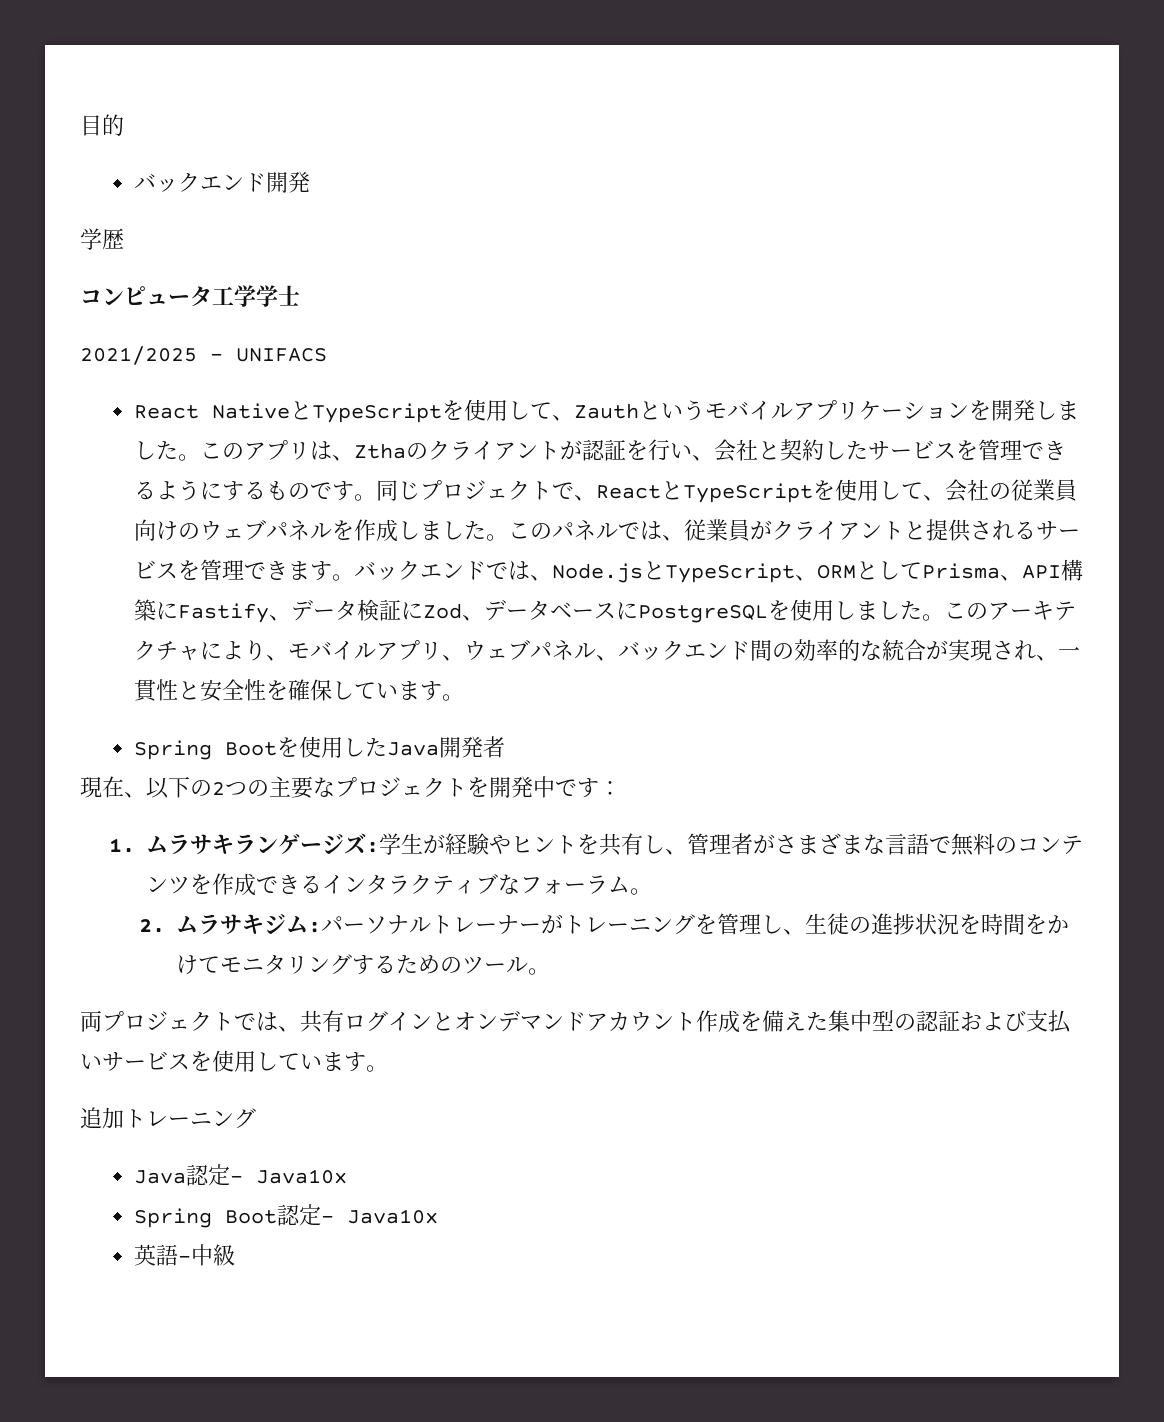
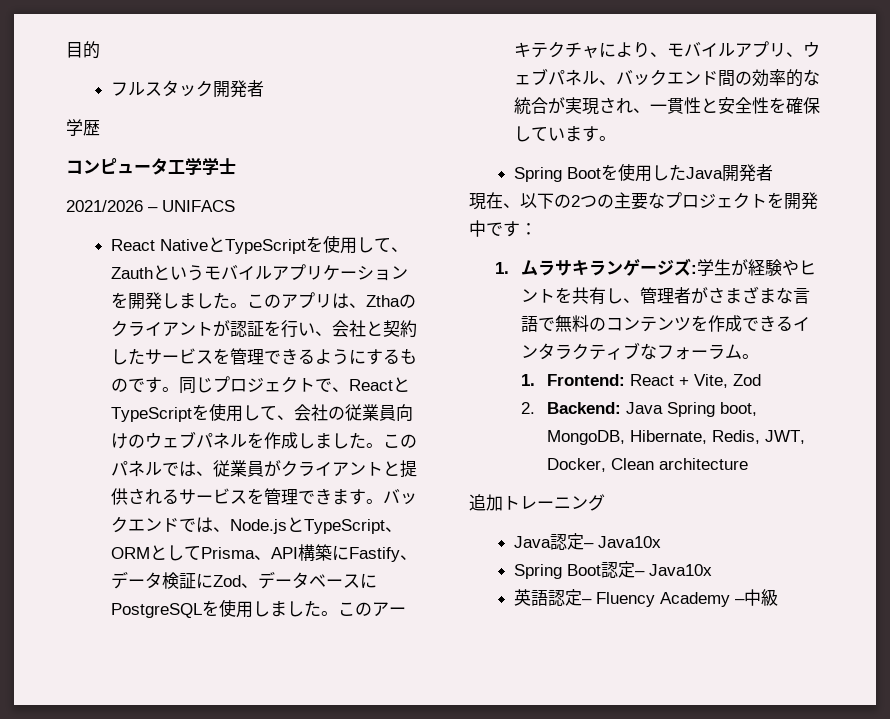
[133,171,310,193] バックエンド開発 -> [110,80,264,98] フルスタック開発者
[80,346,197,365] 2021/2025 -> [66,200,143,212] 2021/2026
[138,913,1069,935] [175,954,550,975] [80,1010,1071,1033] [80,1050,388,1072] 2.ムラサキジム:パーソナルトレーナーがトレーニングを管理し、生徒の進捗状況を時間をかけてモニタリングするためのツール。 // 両プロジェクトでは、共有ログインとオンデマンドアカウント作成を備えた集中型の認証および支払いサービスを使用しています。 -> [521,374,762,388] [521,402,758,417] [547,430,806,445] [547,458,749,472] 1. Frontend: React + Vite, Zod // 2. Backend: Java Spring boot, MongoDB, Hibernate, Redis, JWT, Docker, Clean architecture
(178, 1255) none -> [547,589,730,607] 認定– Fluency Academy

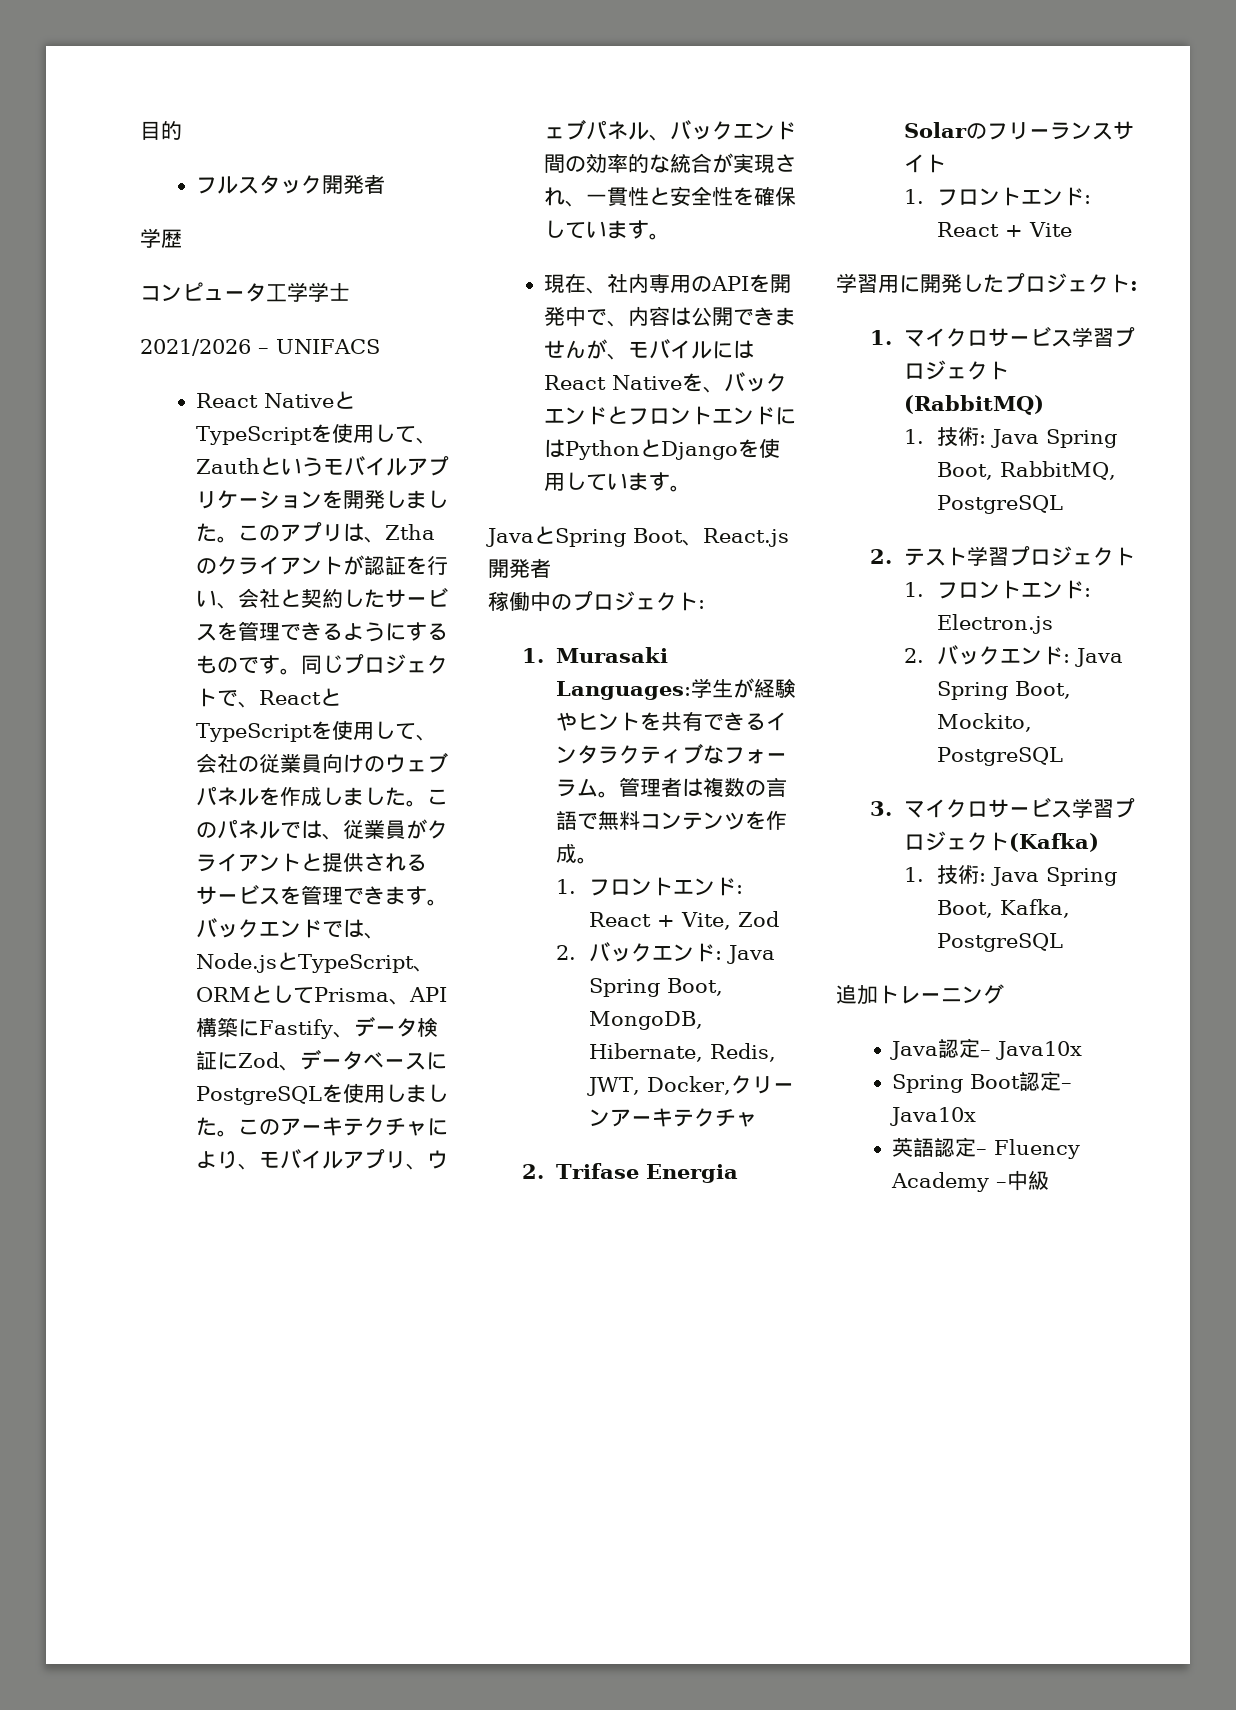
[513,163,773,182] [469,192,818,210] [469,220,537,237] [495,258,698,276] Spring Bootを使用したJava開発者 // 現在、以下の2つの主要なプロジェクトを開発中です： // 1.ムラサキランゲージズ: -> [544,273,792,294] [544,306,797,327] [544,339,755,360] [544,372,788,393] [544,406,797,425] [544,438,781,460] [544,472,692,492] [486,526,789,547] [488,558,551,578] [488,591,705,612] [521,647,668,663] [555,681,691,700] 現在、社内専用のAPIを開発中で、内容は公開できませんが、モバイルにはReact Nativeを、バックエンドとフロントエンドにはPythonとDjangoを使用しています。 // JavaとSpring Boot、React.js開発者 // 稼働中のプロジェクト: // 1. Murasaki Languages:
[606,286,811,304] [521,315,743,332] し、管理者がさまざまな言語で無料のコンテンツを作成 -> (703, 721) none
[521,374,626,386] // 1. Frontend: -> [618,777,787,797] [555,810,787,830] [555,844,598,864] [555,877,744,896] 管理者は複数の言語で無料コンテンツを作成。 // 1.フロントエンド:
[547,402,758,417] Backend: Java Spring boot, -> [589,942,776,964] [589,978,724,997] バックエンド: Java Spring Boot,
[611,458,749,470] Clean architecture -> [731,1075,795,1094] [589,1108,758,1127] [521,1163,738,1183] [903,121,1134,140] [903,154,946,173] [903,187,1092,206] [937,222,1073,237] [836,273,1138,293] [869,327,1135,347] [903,360,1009,380] [903,395,1044,415] [903,427,1118,448] [937,461,1117,480] [937,495,1064,514] [869,546,1135,566] [903,580,1092,599] [937,614,1054,634] [903,645,1124,667] [937,681,1072,700] [937,713,1033,732] [937,747,1064,766] [869,798,1135,818] [903,831,1099,852] [903,865,1118,886] [937,899,1071,918] [937,933,1064,952] クリーンアーキテクチャ // 2. Trifase Energia Solarのフリーランスサイト // 1.フロントエンド: React + Vite // 学習用に開発したプロジェクト: // 1.マイクロサービス学習プロジェクト(RabbitMQ) // 1.技術: Java Spring Boot, RabbitMQ, PostgreSQL // 2.テスト学習プロジェクト // 1.フロントエンド: Electron.js // 2.バックエンド: Java Spring Boot, Mockito, PostgreSQL // 3.マイクロサービス学習プロジェクト(Kafka) // 1.技術: Java Spring Boot, Kafka, PostgreSQL

